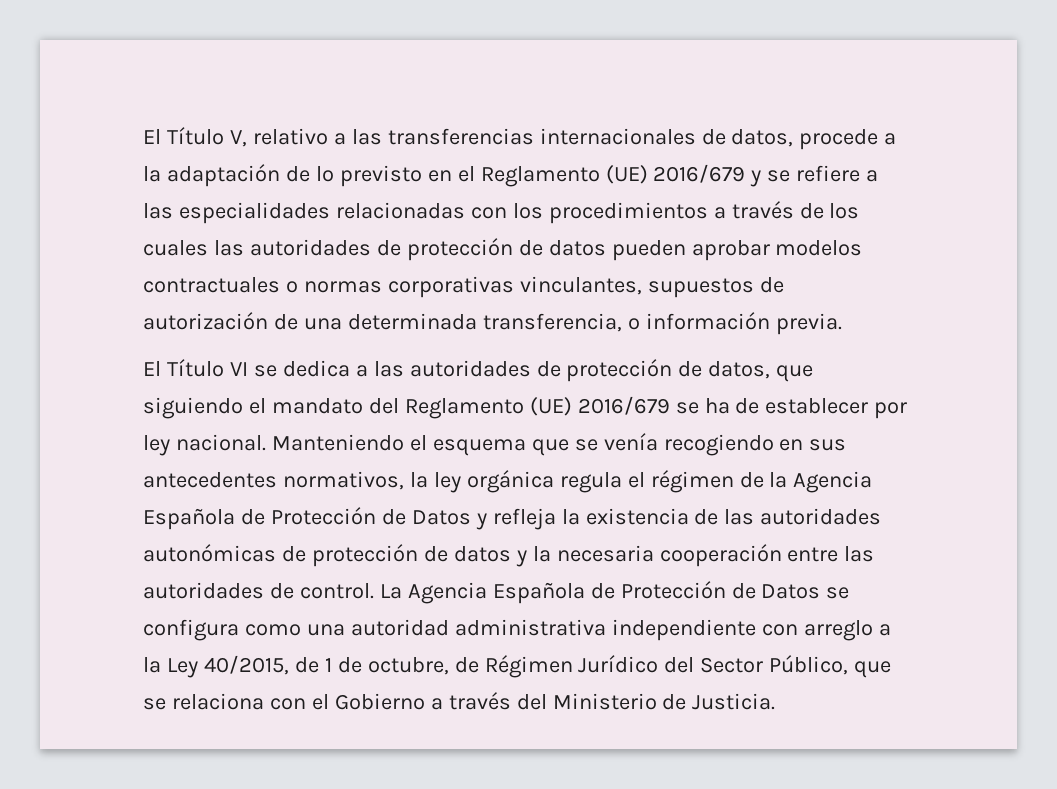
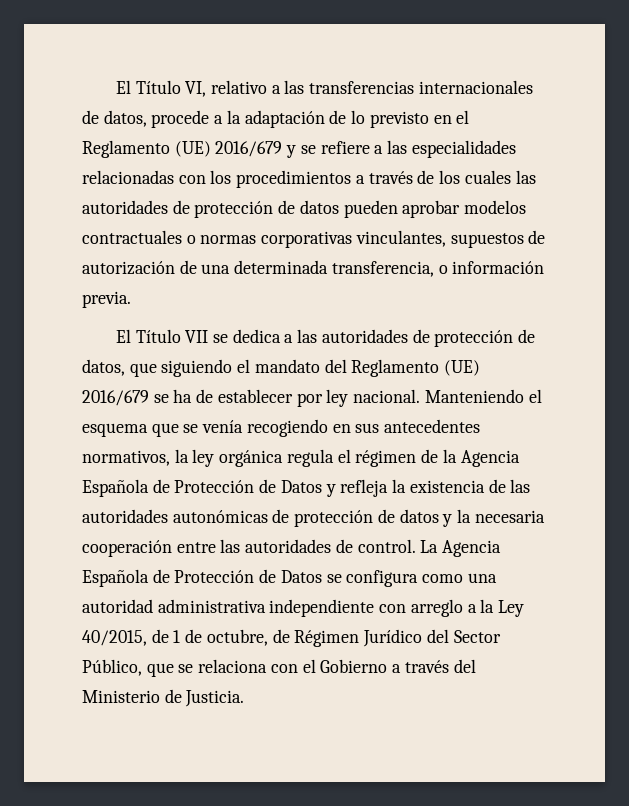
[143,127,247,147] El Título V, -> [115,80,207,97] El Título VI,
[229,362,248,376] VI -> [185,330,209,343] VII

